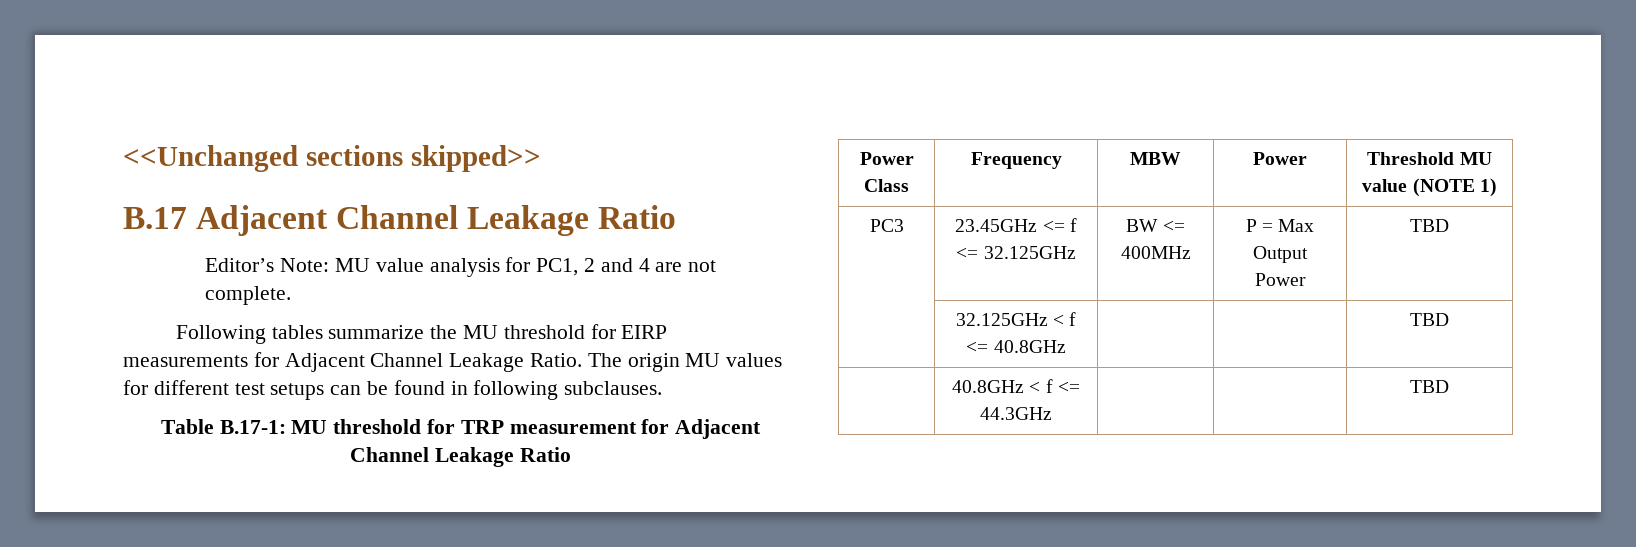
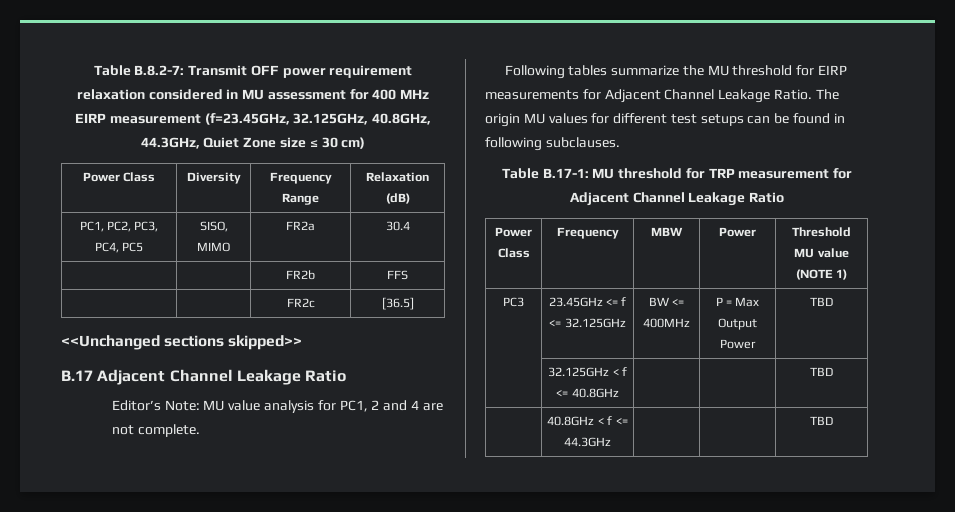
(123, 158) none -> [93,65,413,78] [76,89,430,100] [74,113,432,125] [140,137,366,149] [82,172,156,182] [186,172,241,184] [269,172,332,184] [282,193,319,205] [365,172,429,182] [385,193,410,204] [79,221,159,232] [94,242,144,253] [199,221,228,232] [197,242,230,252] [286,221,315,231] [385,221,410,231] [286,270,315,280] [386,270,408,280] [286,298,315,308] [381,297,414,310] Table B.8.2-7: Transmit OFF power requirement relaxation considered in MU assessment for 400 MHz EIRP measurement (f=23.45GHz, 32.125GHz, 40.8GHz, 44.3GHz, Quiet Zone size ≤ 30 cm) // Power Class | Diversity | Frequency Range | Relaxation (dB) // PC1, PC2, PC3, PC4, PC5 | SISO, MIMO | FR2a | 30.4 // | | FR2b | FFS // | | FR2c | [36.5] //

